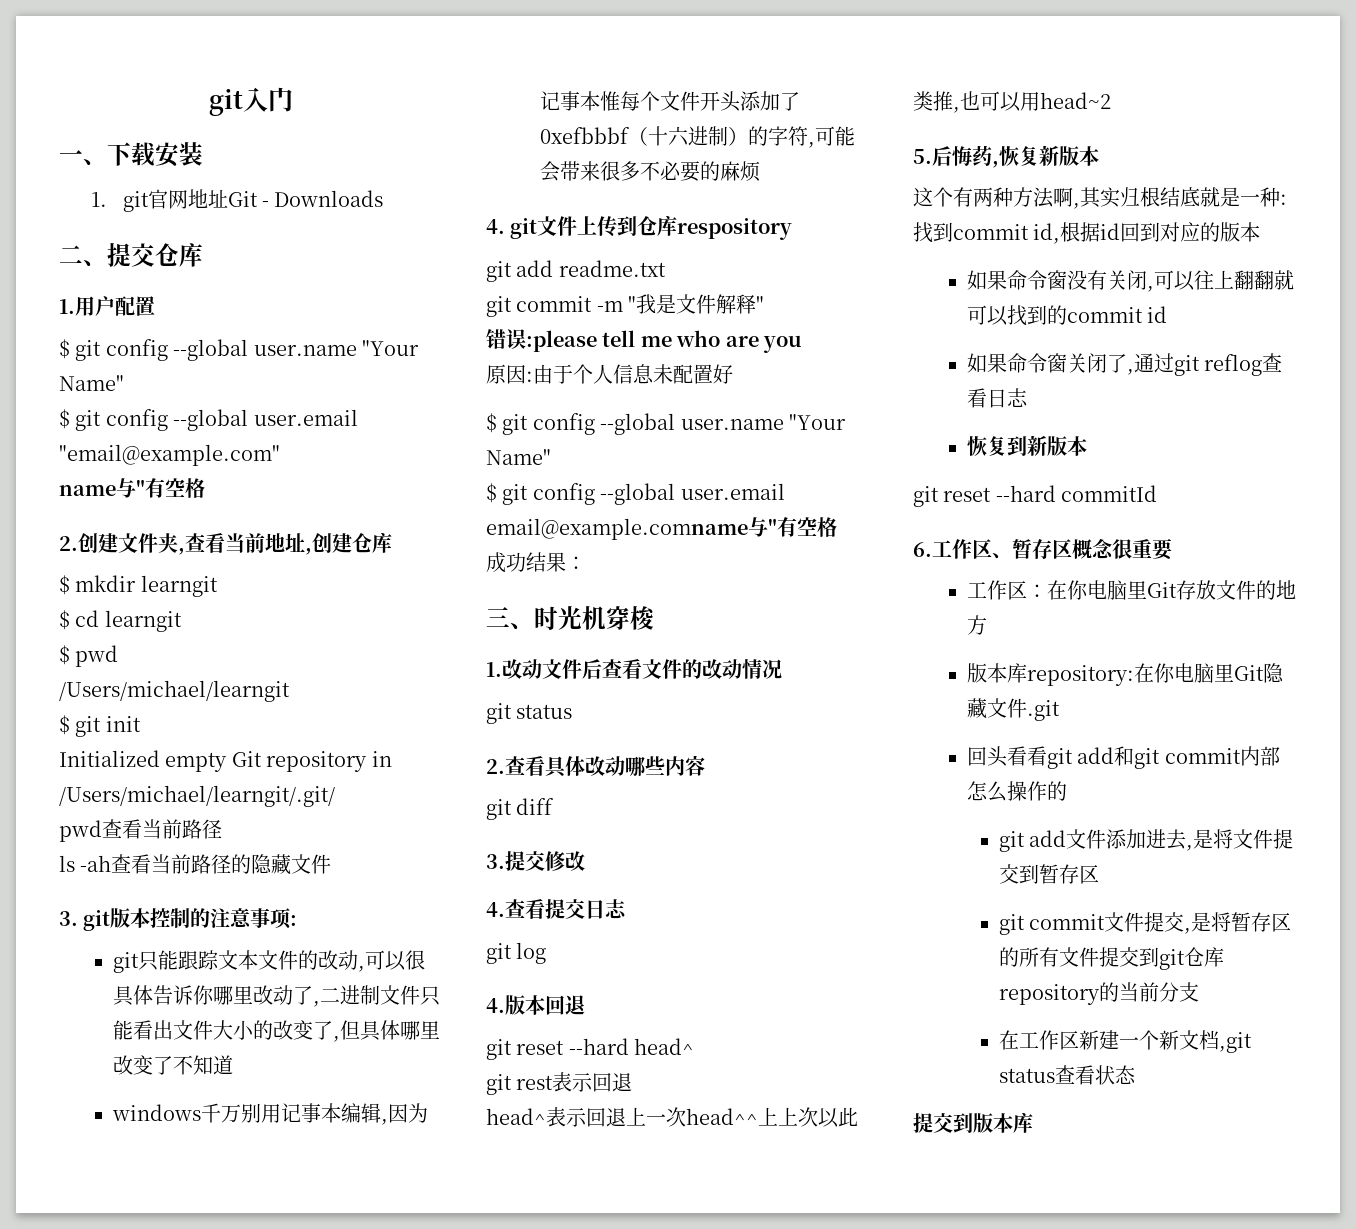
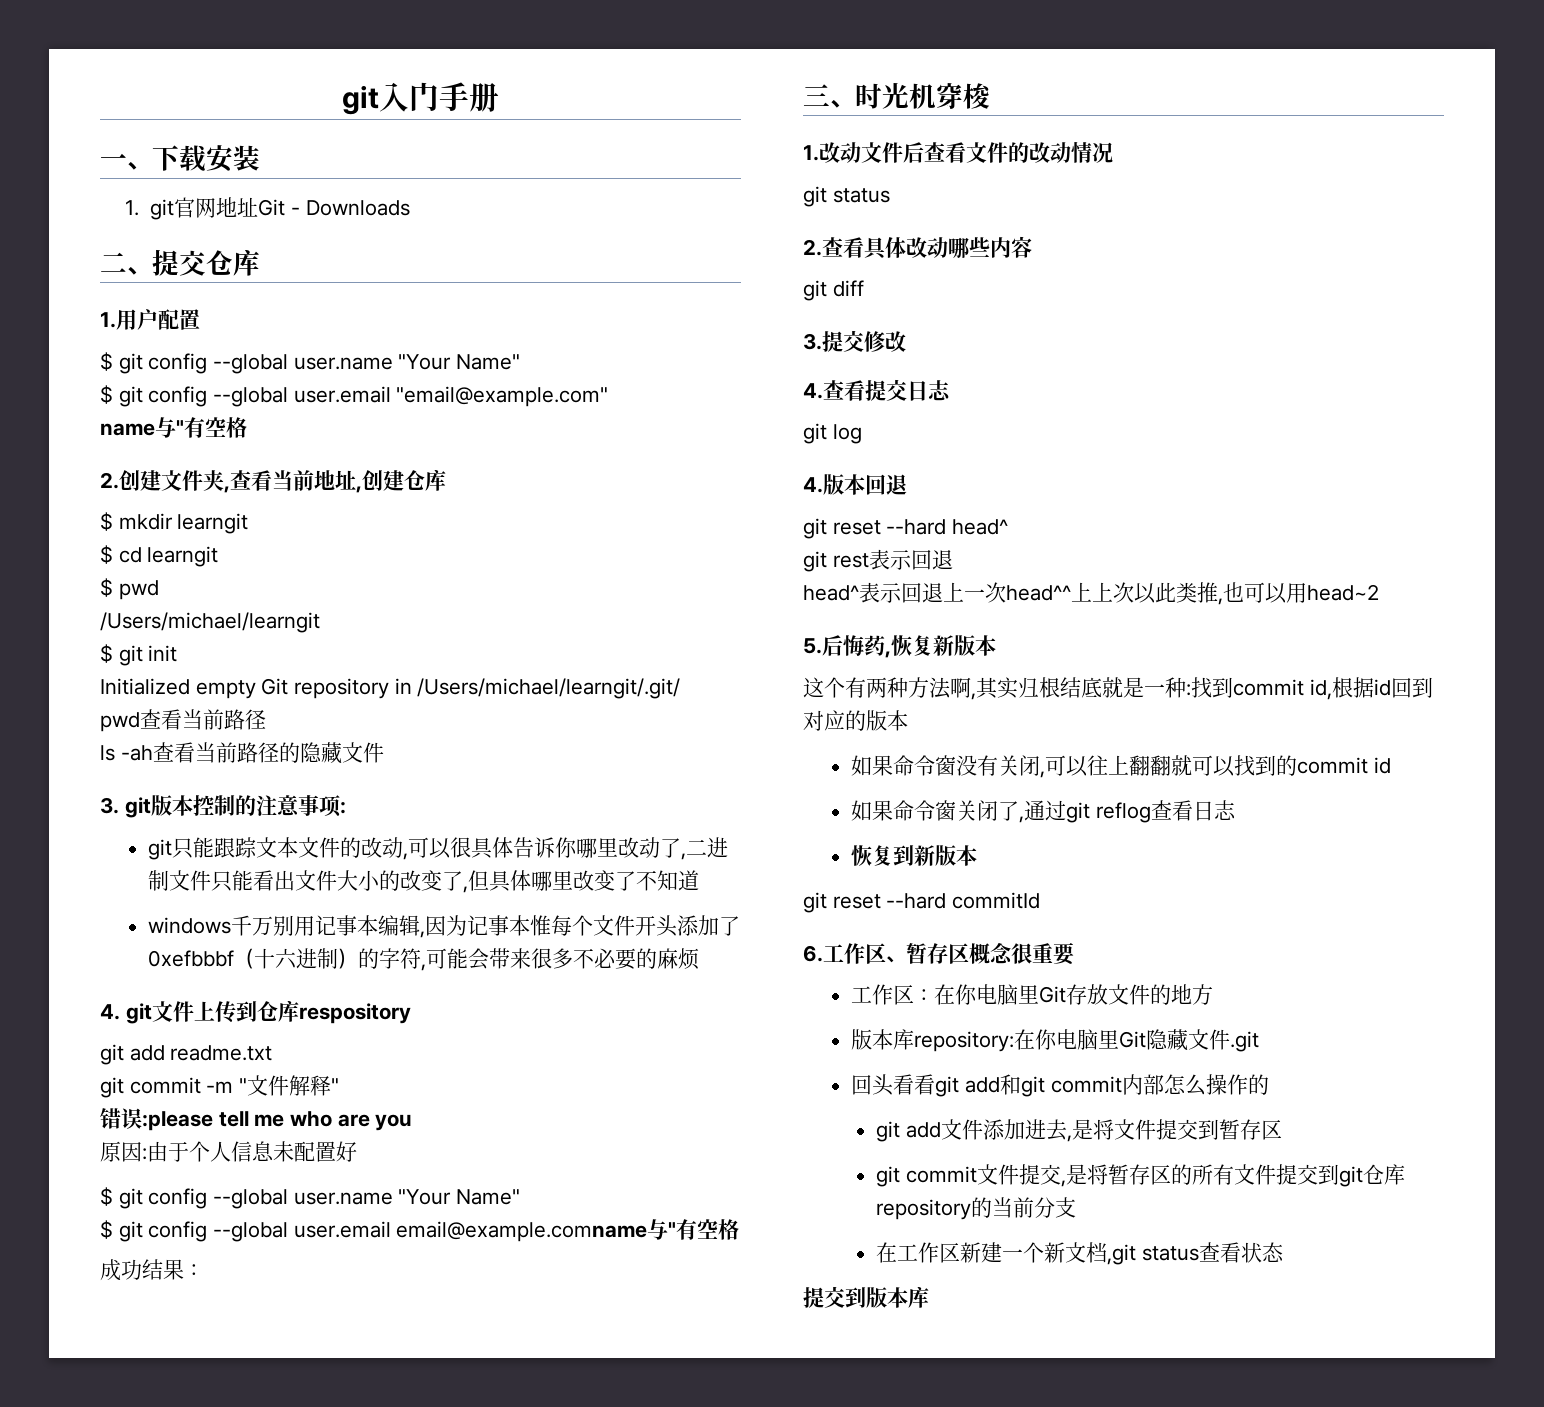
(293, 99) none -> [439,82,499,112] 手册
[636,294,677,314] 我是 -> (248, 1085) none

